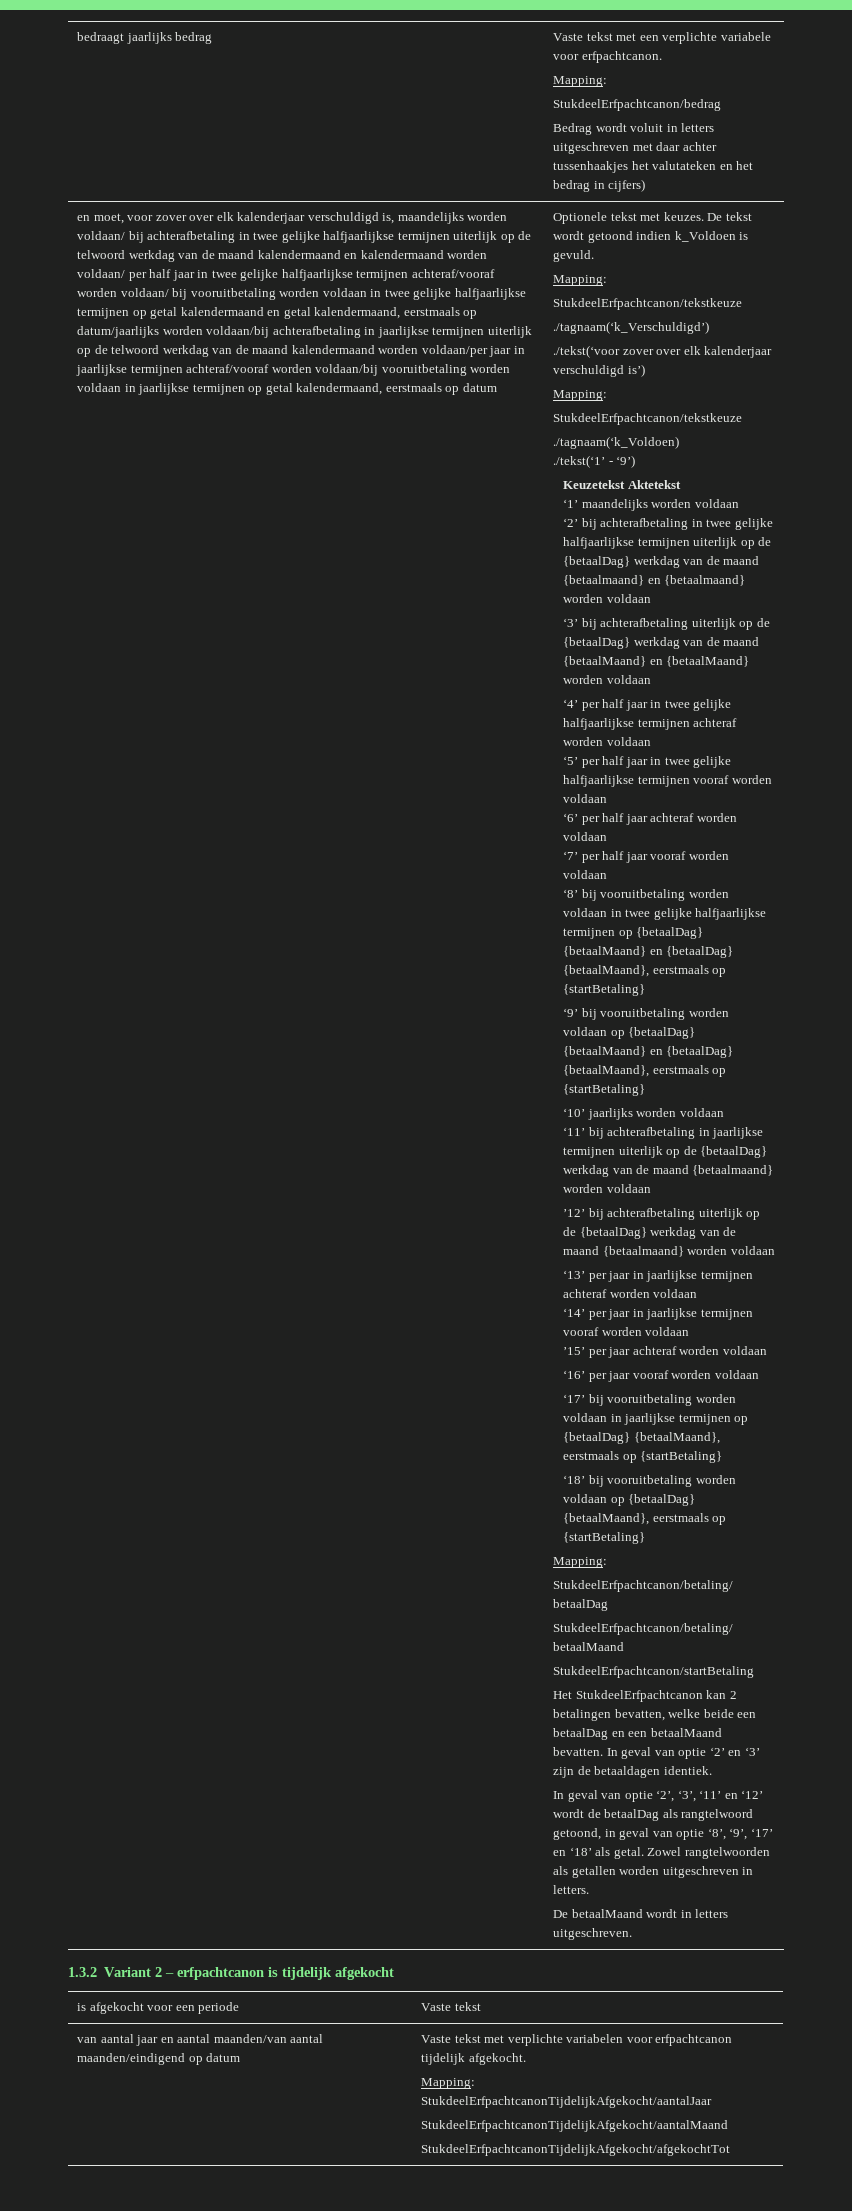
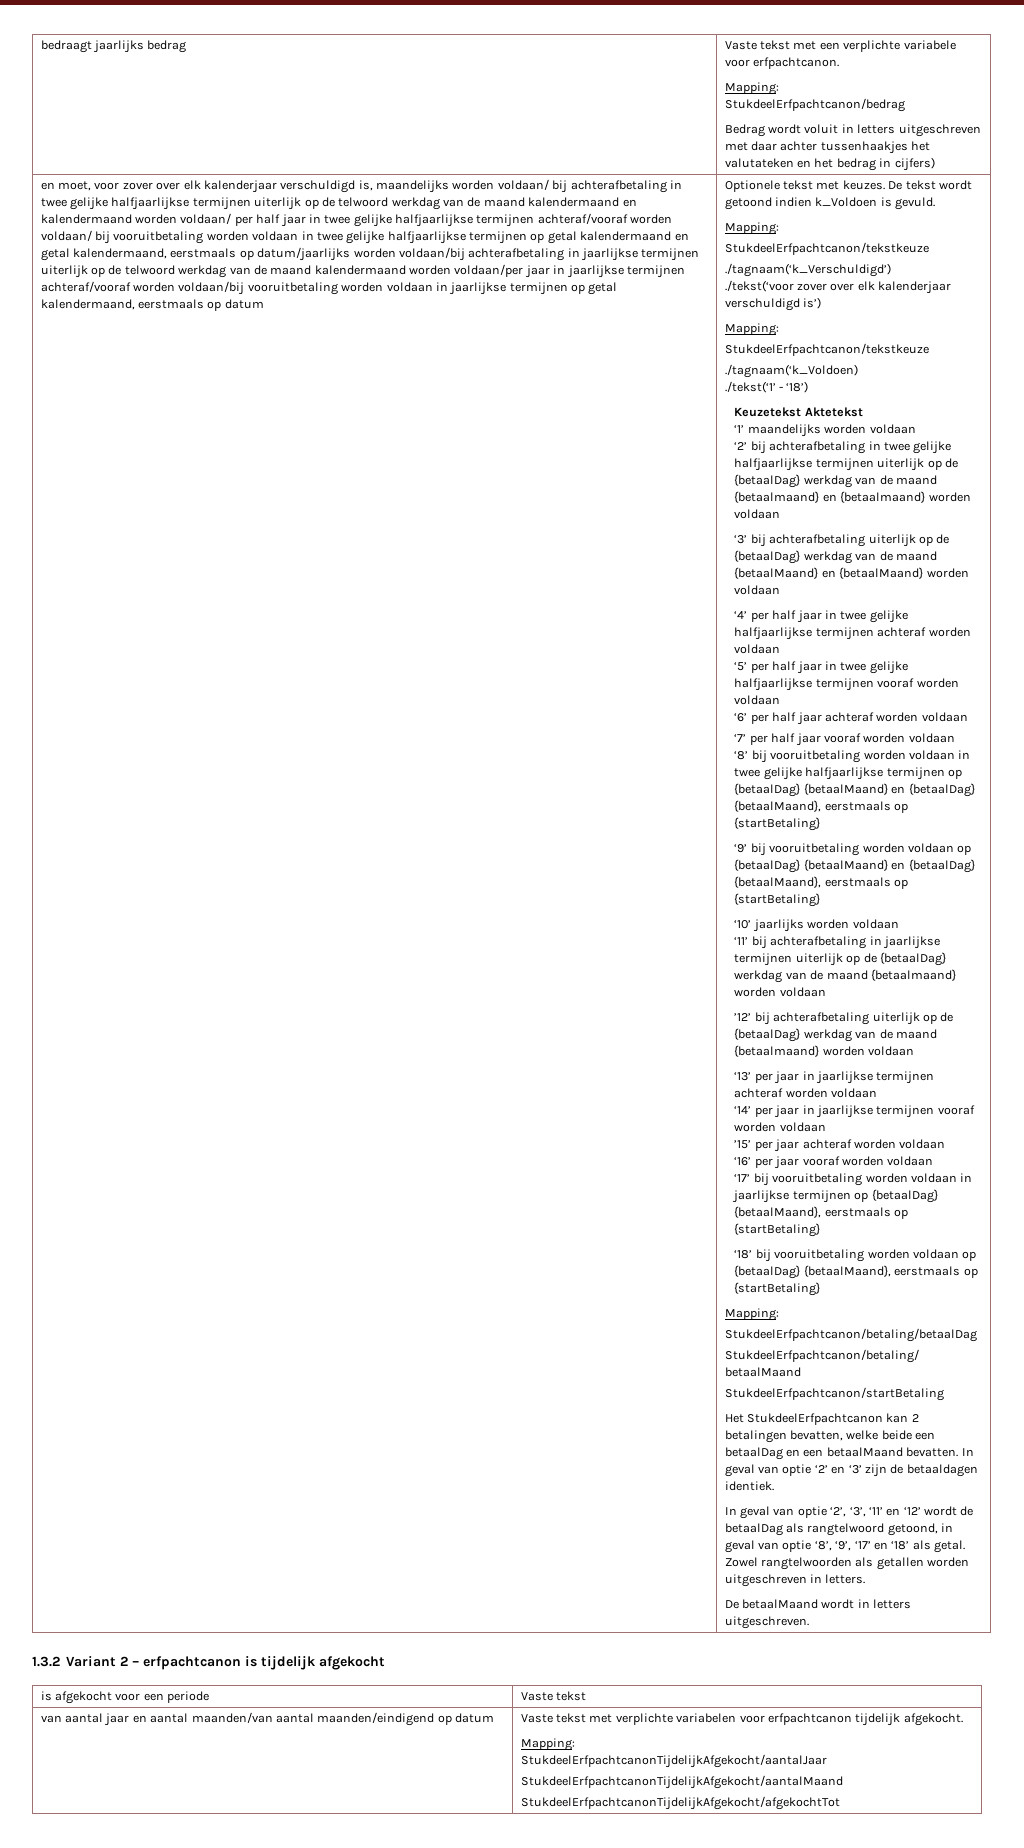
[616,455,636,468] ‘9’) -> [786,381,809,393] ‘18’)

